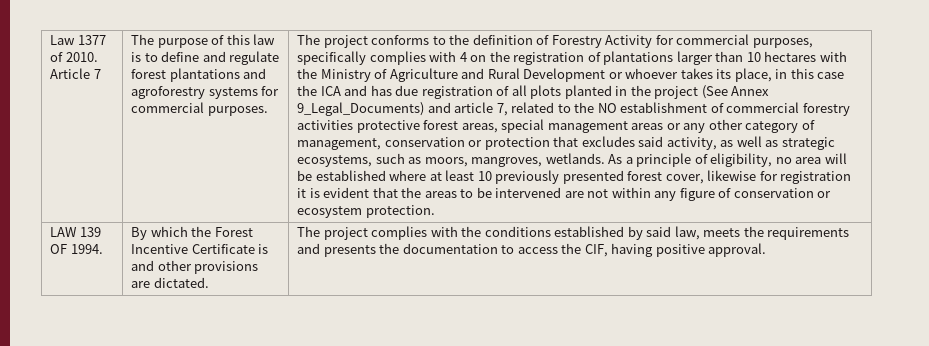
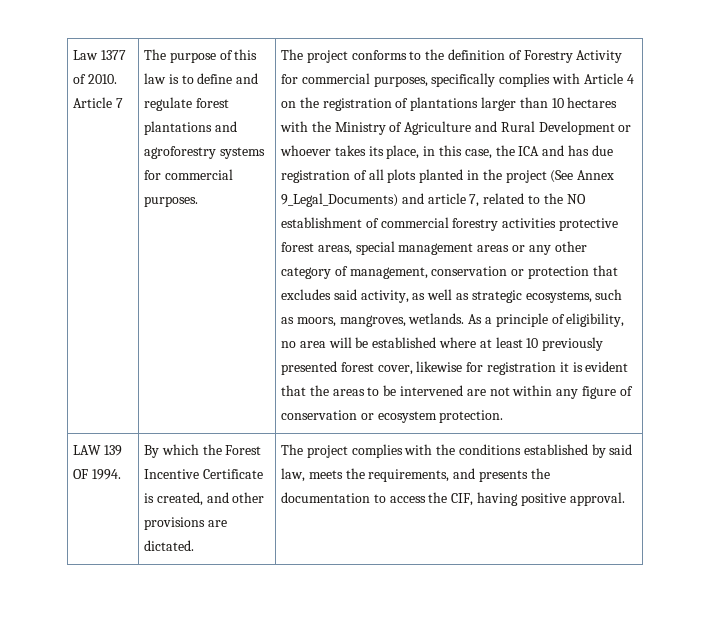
(457, 56) none -> [583,73,623,84] Article
[817,72,845,79] case -> [464,149,492,159] case,
(269, 249) none -> [156,492,203,506] created,
[767,227,850,240] requirements -> [368,469,450,482] requirements,

